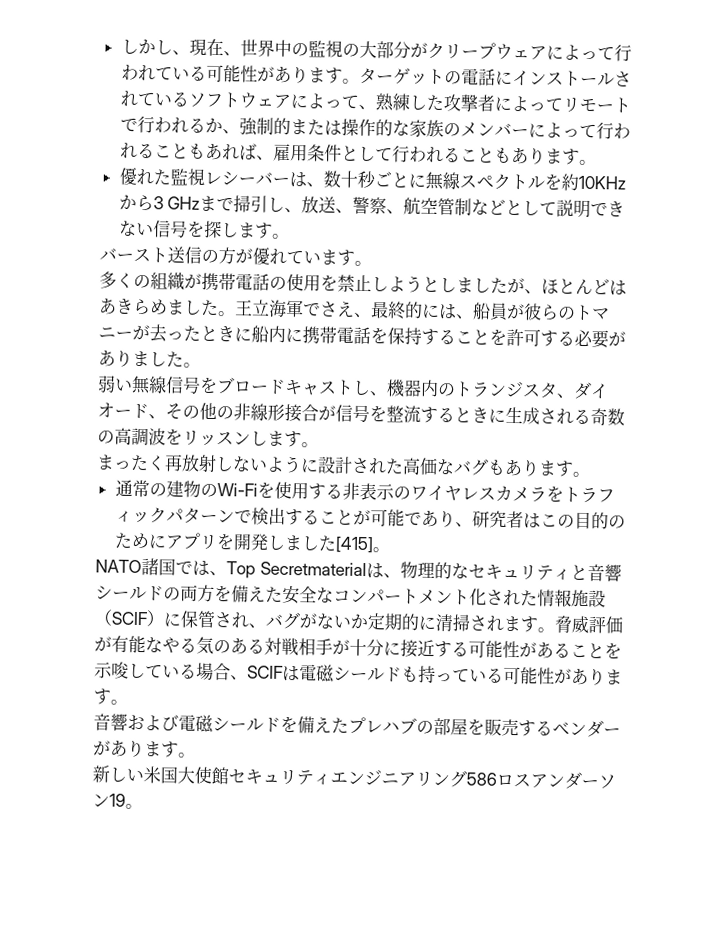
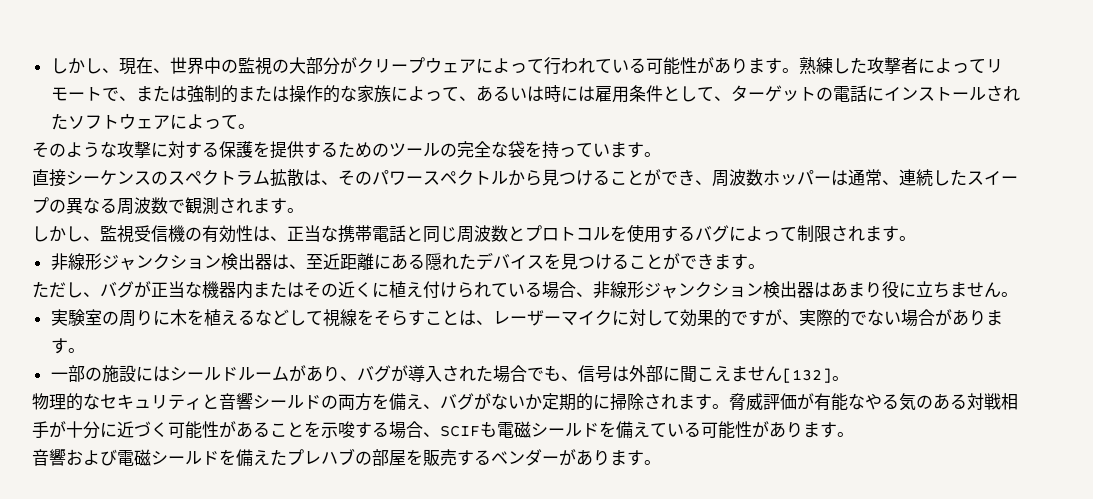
(360, 81) none -> [798,57,1003,75] [50,85,731,103] 熟練した攻撃者によってリモートで、または強制的または操作的な家族によって、あるいは時には雇用条件として、
[136,91,190,107] ている -> [50,113,68,130] た
[357,93,631,114] [119,115,631,140] [119,142,597,166] [118,167,626,191] [118,194,626,219] [118,220,290,239] [99,246,372,267] [99,271,627,296] [99,298,610,322] [98,324,626,349] [98,349,201,368] [97,375,609,400] [97,402,625,426] [97,427,319,448] [96,454,590,478] [114,479,615,504] [114,507,626,530] [113,532,390,554] [95,558,401,579] 、熟練した攻撃者によってリモートで行われるか、強制的または操作的な家族のメンバーによって行われることもあれば、雇用条件として行われることもあります。 // 優れた監視レシーバーは、数十秒ごとに無線スペクトルを約10KHzから3 GHzまで掃引し、放送、警察、航空管制などとして説明できない信号を探します。 // バースト送信の方が優れています。 // 多くの組織が携帯電話の使用を禁止しようとしましたが、ほとんどはあきらめました。王立海軍でさえ、最終的には、船員が彼らのトマニーが去ったときに船内に携帯電話を保持することを許可する必要がありました。 // 弱い無線信号をブロードキャストし、機器内のトランジスタ、ダイオード、その他の非線形接合が信号を整流するときに生成される奇数の高調波をリッスンします。 // まったく再放射しないように設計された高価なバグもあります。 // 通常の建物のWi-Fiを使用する非表示のワイヤレスカメラをトラフィックパターンで検出することが可能であり、研究者はこの目的のためにアプリを開発しました[415]。 // NATO諸国では、Top Secretmaterialは、 -> [237,124,255,129] [32,141,661,159] [32,169,1018,187] [32,197,304,215] [32,224,916,243] [50,252,765,270] [32,281,1018,299] [50,309,1003,327] [50,338,85,354] [50,365,849,383] 。 // そのような攻撃に対する保護を提供するためのツールの完全な袋を持っています。 // 直接シーケンスのスペクトラム拡散は、そのパワースペクトルから見つけることができ、周波数ホッパーは通常、連続したスイープの異なる周波数で観測されます。 // しかし、監視受信機の有効性は、正当な携帯電話と同じ周波数とプロトコルを使用するバグによって制限されます。 // 非線形ジャンクション検出器は、至近距離にある隠れたデバイスを見つけることができます。 // ただし、バグが正当な機器内またはその近くに植え付けられている場合、非線形ジャンクション検出器はあまり役に立ちません。 // 実験室の周りに木を植えるなどして視線をそらすことは、レーザーマイクに対して効果的ですが、実際的でない場合があります。 // 一部の施設にはシールドルームがあり、バグが導入された場合でも、信号は外部に聞こえません[132]。 //
[265,585,606,608] [94,609,250,629] た安全なコンパートメント化された情報施設（SCIF）に保管され -> (423, 402) none
[435,613,471,632] 清掃 -> [610,393,644,411] 掃除
[400,639,469,658] 接近する -> [117,421,168,438] 近づく
[128,662,180,679] してい -> [355,422,372,438] す
[282,664,453,683] は電磁シールドも持っ -> [480,421,650,439] も電磁シールドを備え
[92,765,616,789] [92,793,143,810] // 新しい米国大使館セキュリティエンジニアリング586ロスアンダーソン19。 -> (661, 462) none

